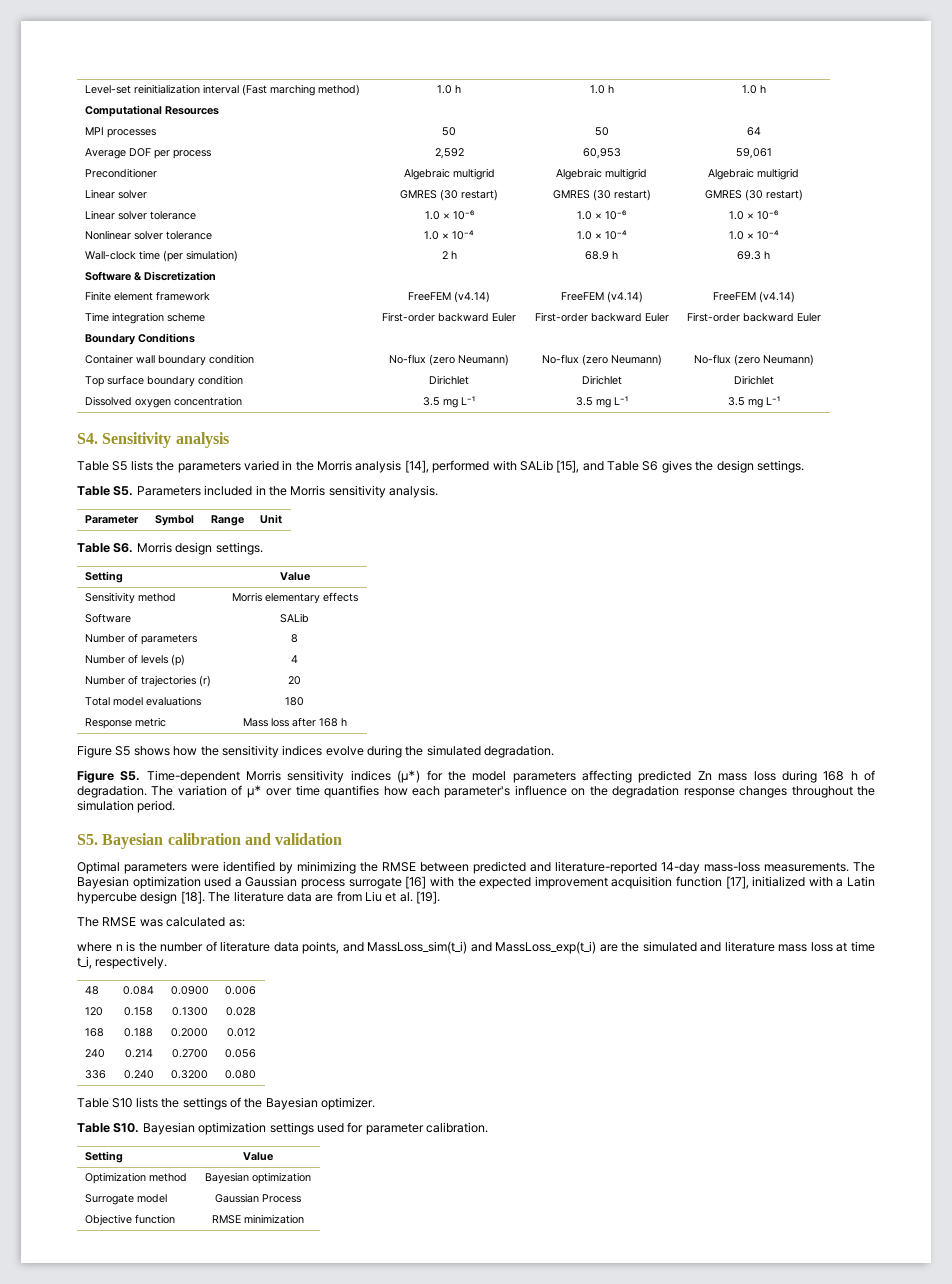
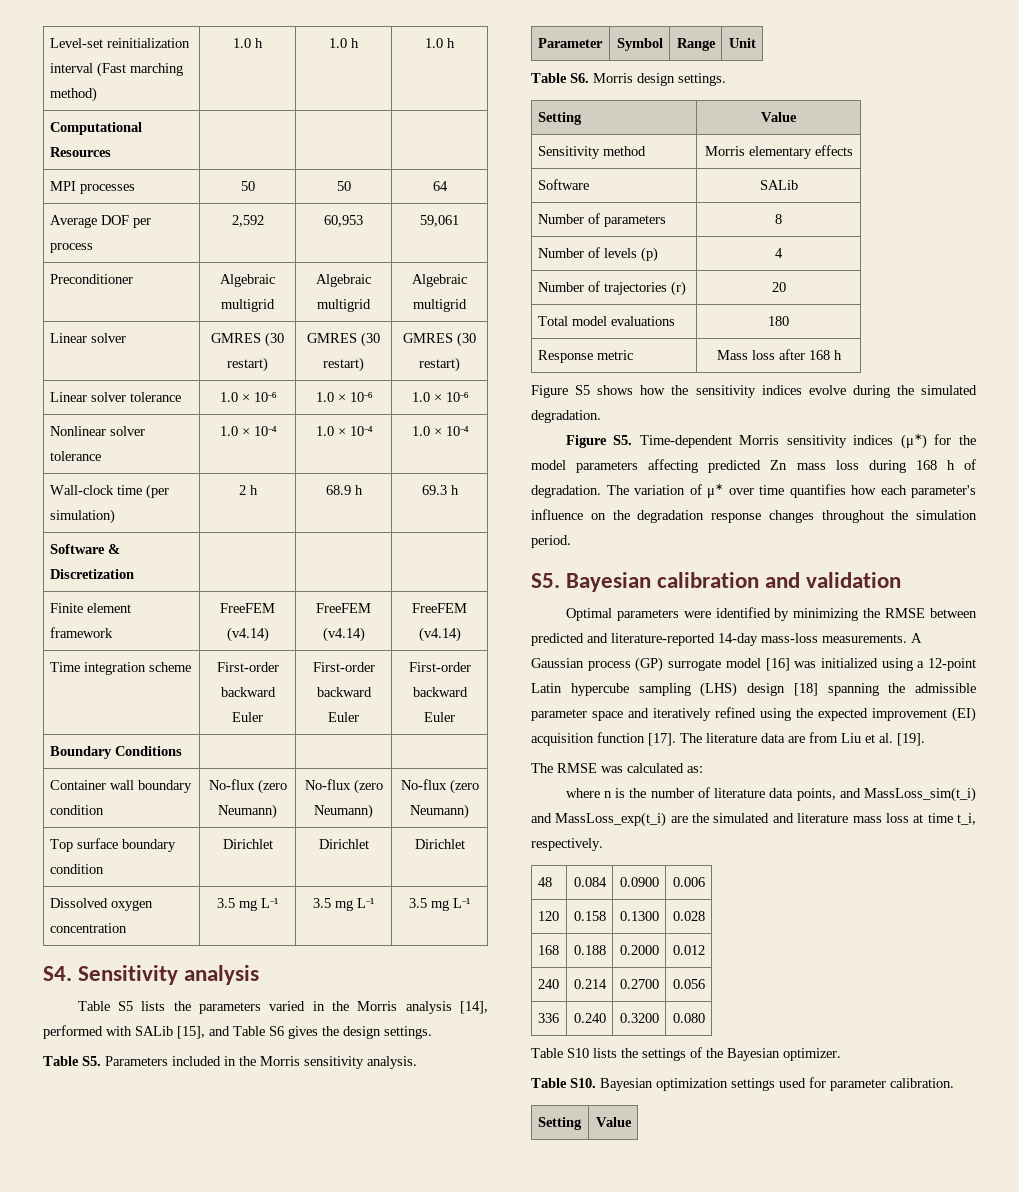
[853,862,875,872] [77,876,454,889] The Bayesian optimization used a Gaussian process surrogate [16] with -> [911,633,922,643] [531,657,976,672] [531,682,976,697] [531,707,791,721] A Gaussian process (GP) surrogate model [16] was initialized using a 12-point Latin hypercube sampling (LHS) design [18] spanning the admissible parameter space and iteratively refined using
(608, 882) none -> [952,707,976,722] (EI)
[725,876,875,889] [77,891,205,904] [17], initialized with a Latin hypercube design [18]. -> [648,733,676,746] [17].
[84,1172,187,1184] [205,1172,311,1184] [84,1194,167,1205] [214,1193,301,1203] [84,1214,175,1226] [212,1214,304,1224] // Optimization method | Bayesian optimization // Surrogate model | Gaussian Process // Objective function | RMSE minimization -> (632, 1122) none

